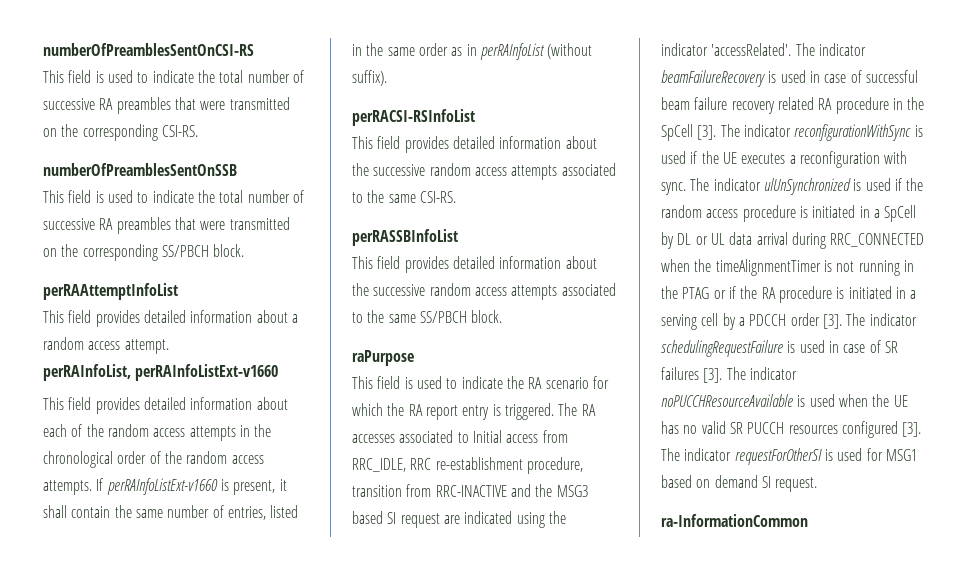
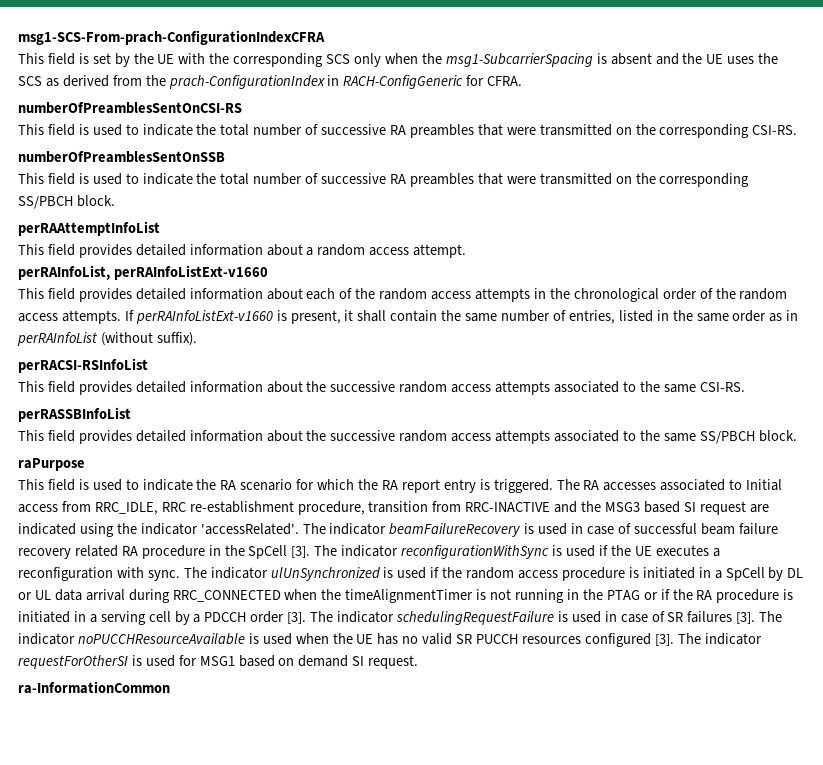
(43, 49) none -> [18,30,325,45] [18,53,779,67] [18,75,523,89] msg1-SCS-From-prach-ConfigurationIndexCFRA // This field is set by the UE with the corresponding SCS only when the msg1-SubcarrierSpacing is absent and the UE uses the SCS as derived from the prach-ConfigurationIndex in RACH-ConfigGeneric for CFRA. //

